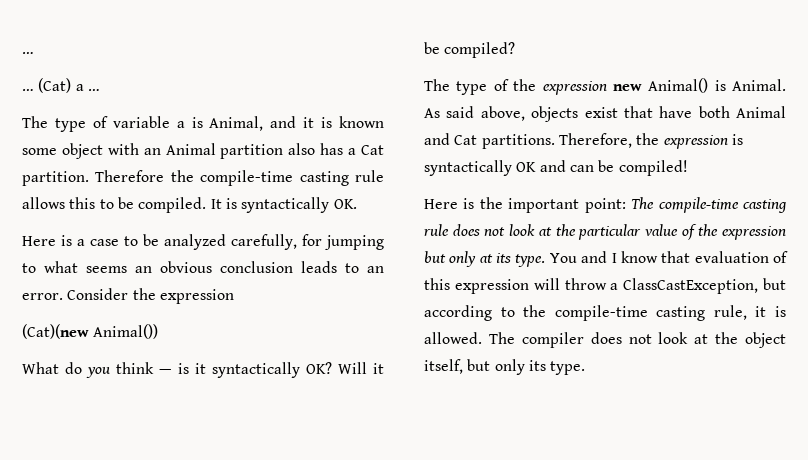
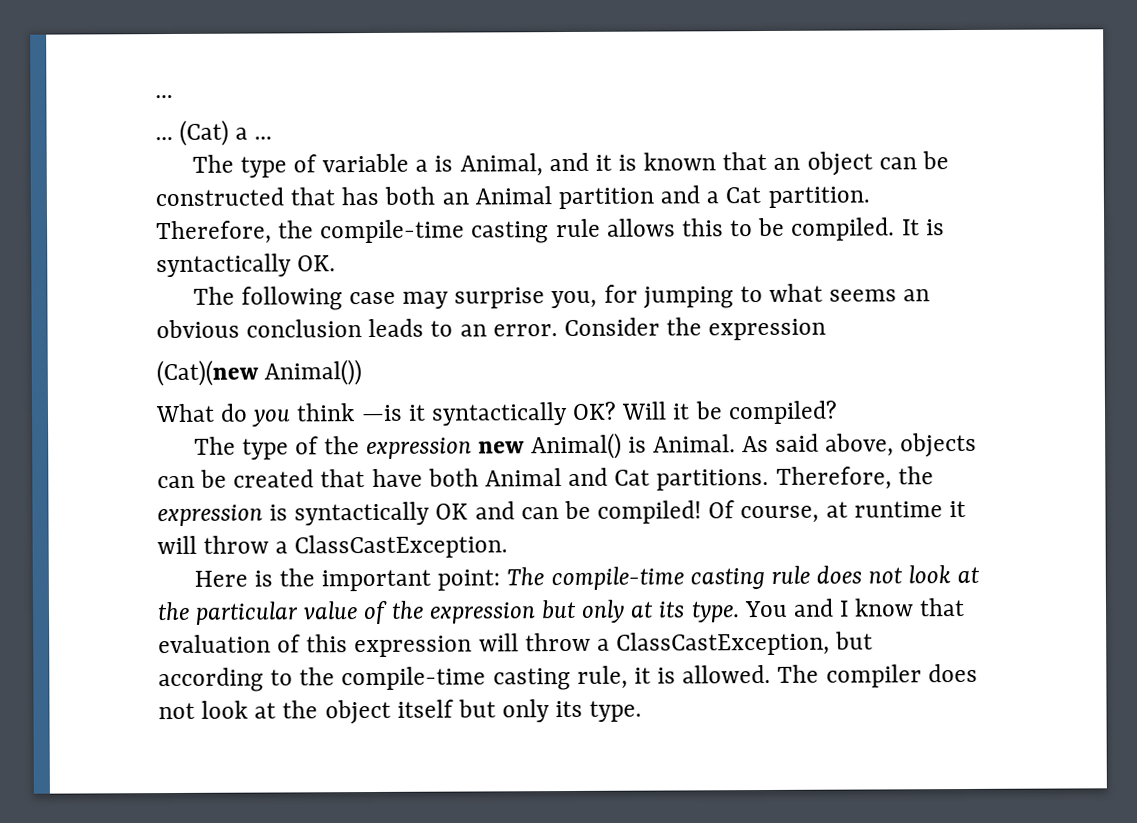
[22,143,139,159] some object with -> [722,151,949,176] [155,186,436,207] that an object can be constructed that has both
[288,143,344,155] also has -> [660,185,701,204] and
[95,170,165,182] Therefore -> [156,220,272,245] Therefore,
[22,234,297,250] Here is a case to be analyzed carefully, -> [192,286,598,311] The following case may surprise you,
[159,363,189,374] — is -> [360,404,403,422] —is
[584,107,618,118] exist -> [157,469,315,489] can be created
(688, 168) none -> [708,500,966,524] [157,534,509,559] Of course, at runtime it will throw a ClassCastException.
[424,359,463,374] itself, -> [396,699,454,718] itself

